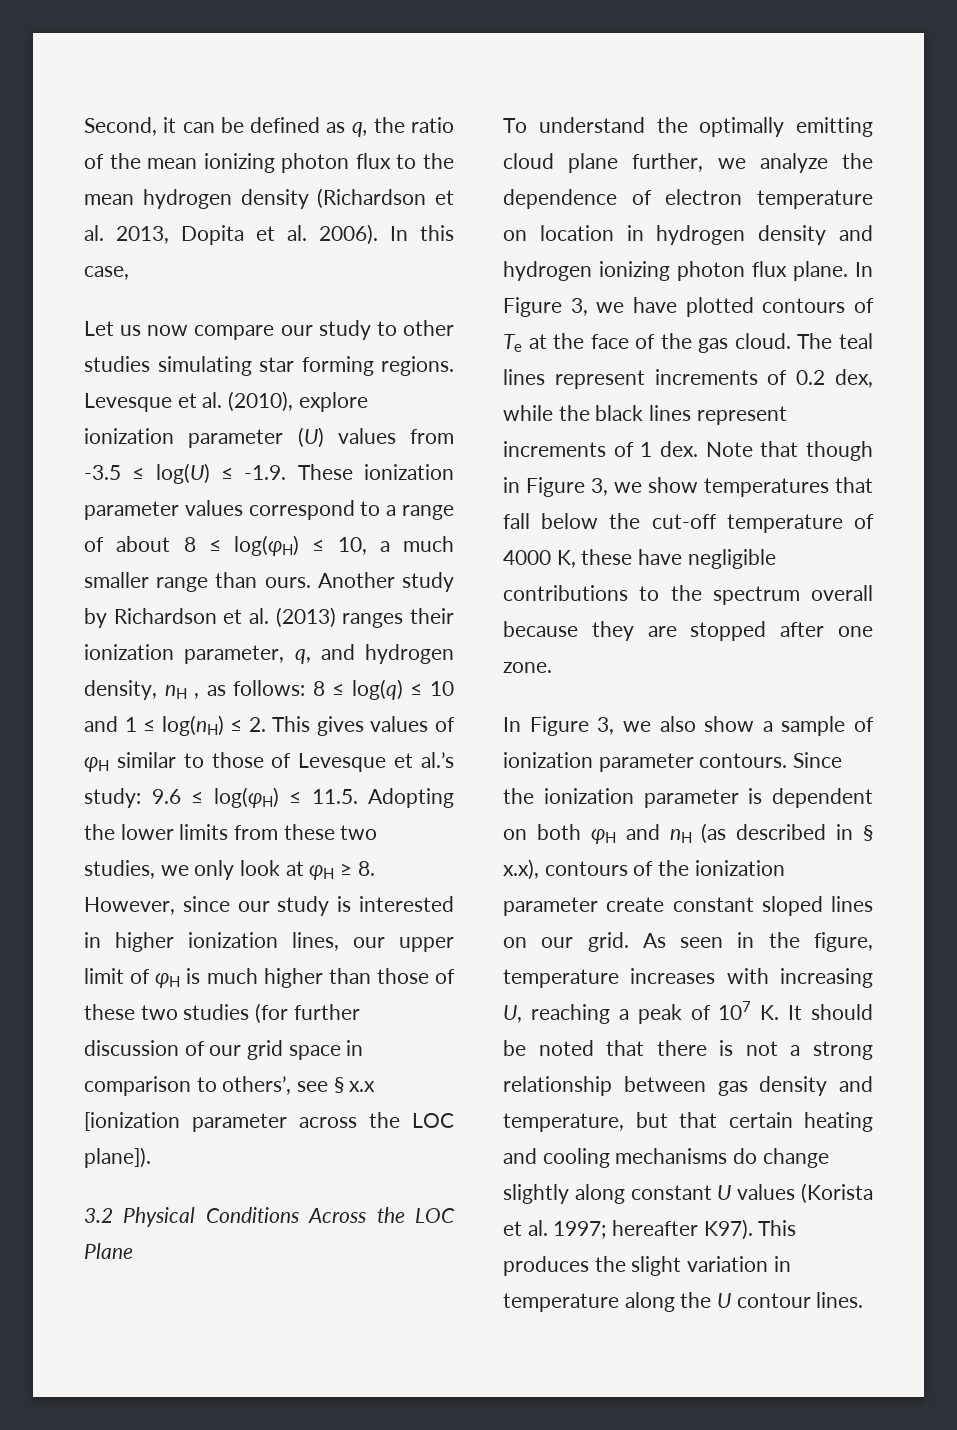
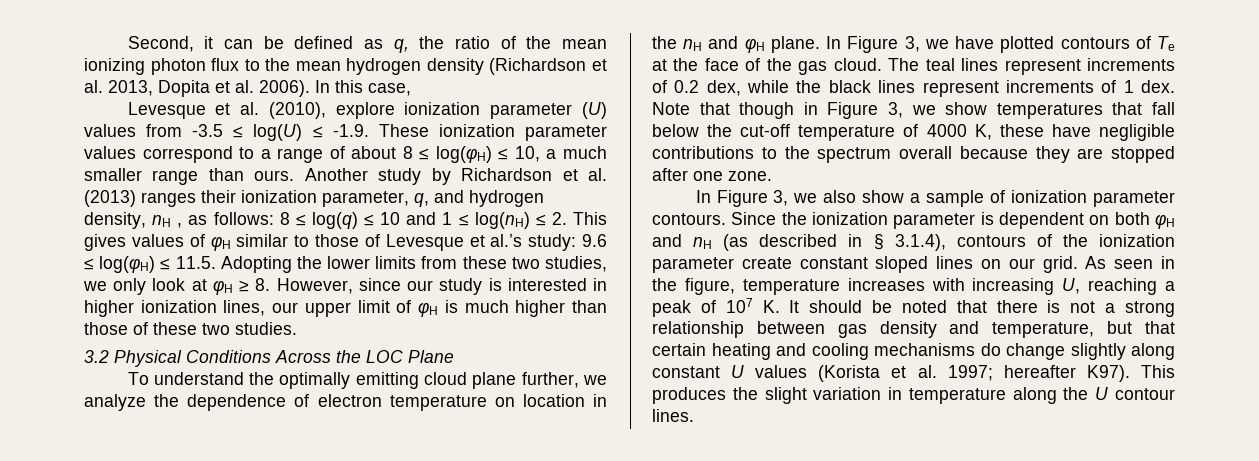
[84,320,455,340] [84,356,454,376] Let us now compare our study to other studies simulating star forming regions. -> (411, 89) none
[183,1003,360,1024] [84,1040,364,1060] [84,1076,376,1096] [84,1112,454,1132] [84,1147,151,1168] studies (for further discussion of our grid space in comparison to others’, see § x.x [ionization parameter across the LOC plane]). -> [235,322,297,335] studies.
[656,225,873,245] [503,261,787,281] hydrogen density and hydrogen ionizing photon flux -> [652,36,765,53] the nH and φH
[503,859,539,880] x.x), -> [894,234,946,251] 3.1.4),

